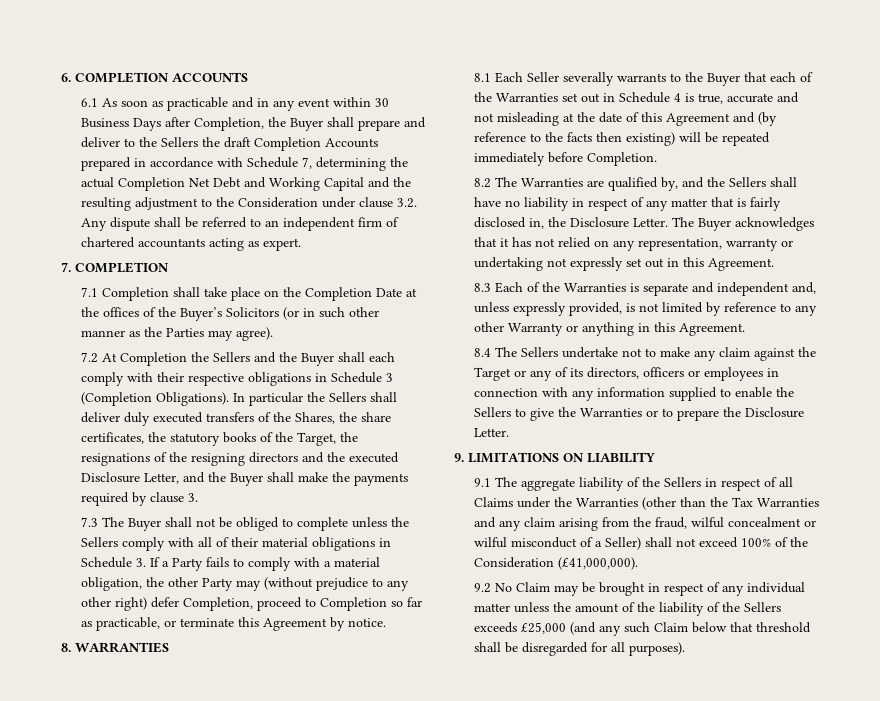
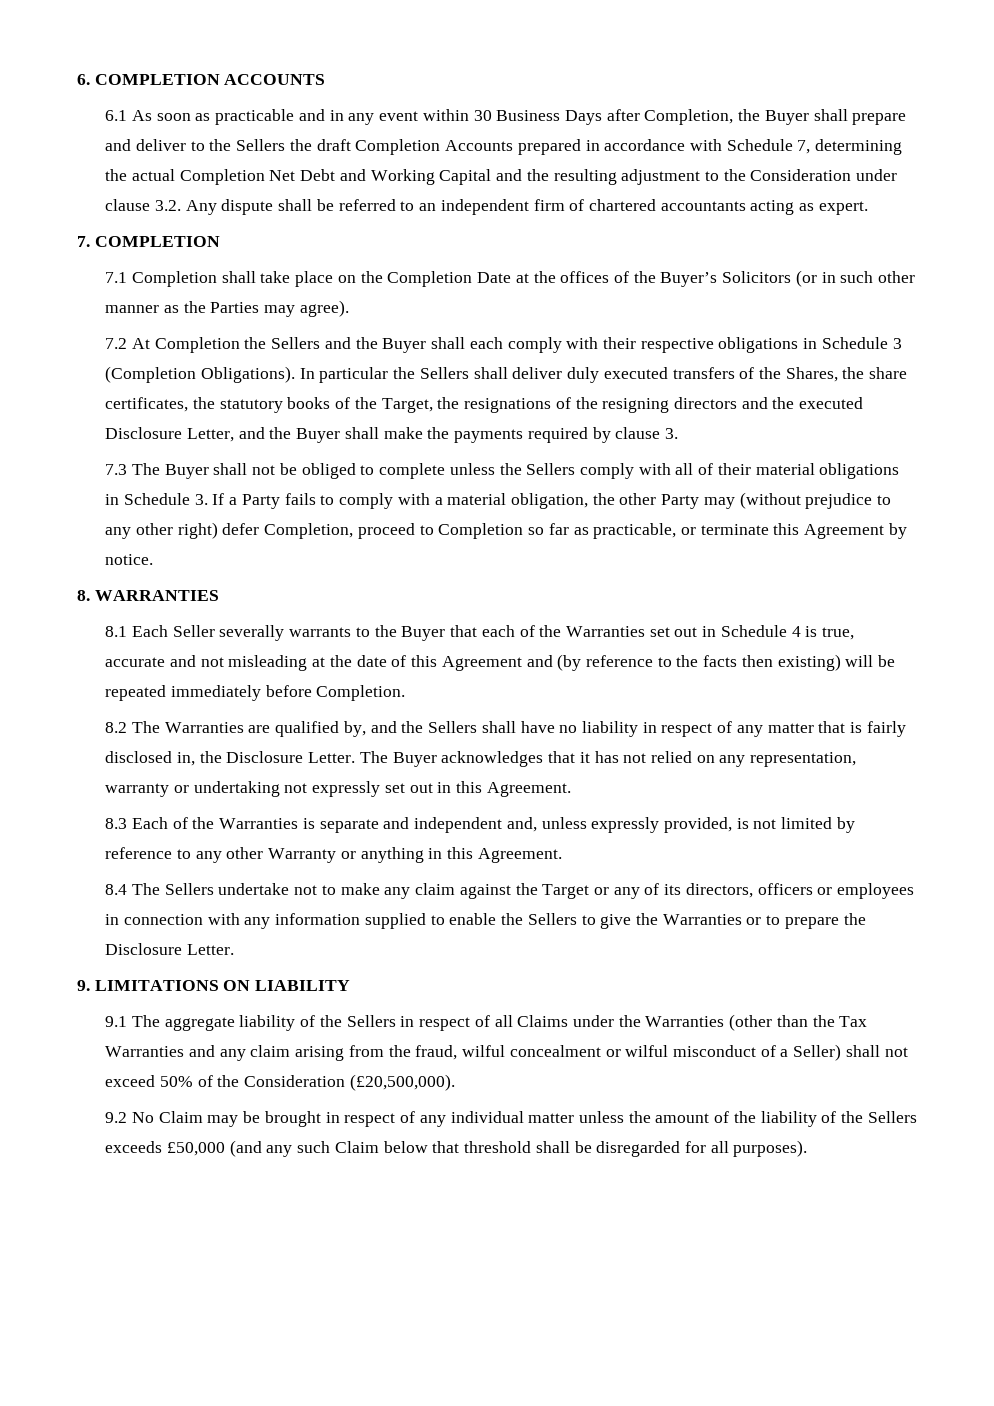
[740,538,771,547] 100% -> [159,1076,193,1087] 50%
[557,557,638,570] (£41,000,000). -> [349,1074,455,1091] (£20,500,000).
[520,622,566,634] £25,000 -> [166,1142,225,1156] £50,000

